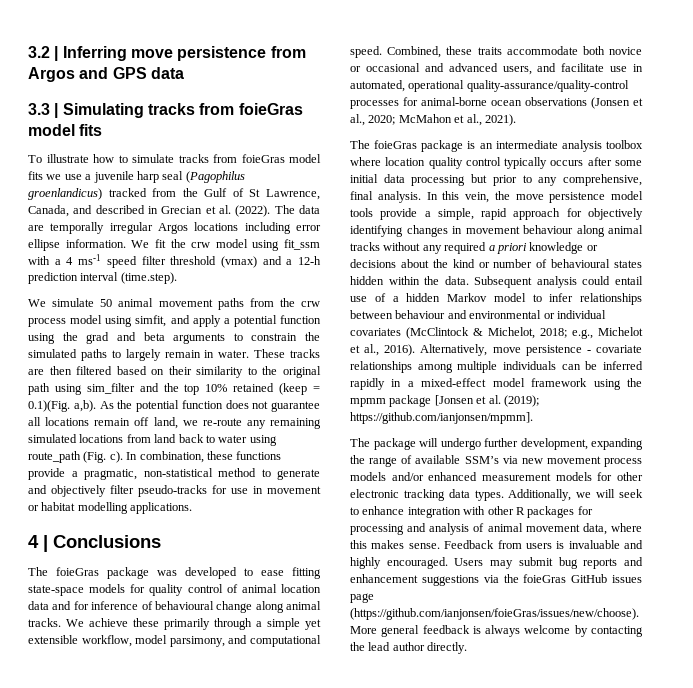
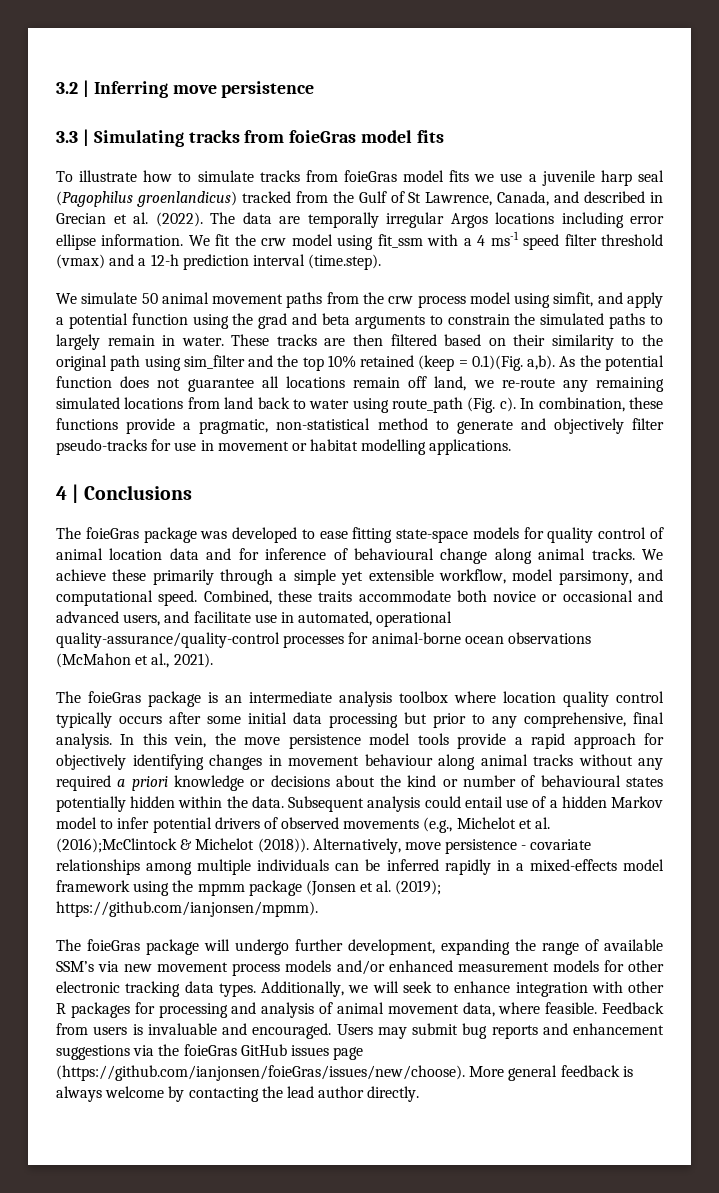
[270,46,306,58] [28,67,184,82] from Argos and GPS data -> (315, 89) none
[591,97,643,109] [350,114,452,126] (Jonsen et al., 2020; McMahon -> [56,653,131,668] (McMahon
[437,208,474,220] simple, -> (523, 741) none
(642, 264) none -> [56,796,126,812] potentially
[580,293,642,305] [350,310,606,319] [350,327,643,339] [350,344,416,356] relationships between behaviour and environmental or individual covariates (McClintock & Michelot, 2018; e.g., Michelot et al., 2016). -> [152,817,551,833] [56,838,309,853] potential drivers of observed movements (e.g., Michelot et al. (2016);McClintock & Michelot (2018)).
[421,378,487,387] mixed-effect -> [529,859,617,871] mixed-effects
[434,395,474,406] [Jonsen -> [305,880,356,896] (Jonsen
[350,412,533,424] [350,438,370,447] https://github.com/ianjonsen/mpmm]. // The -> [56,901,318,917] [56,939,140,951] https://github.com/ianjonsen/mpmm). // The foieGras
[350,540,440,549] this makes sense. -> [545,1002,598,1014] feasible.
[350,557,381,569] highly -> (247, 1029) none

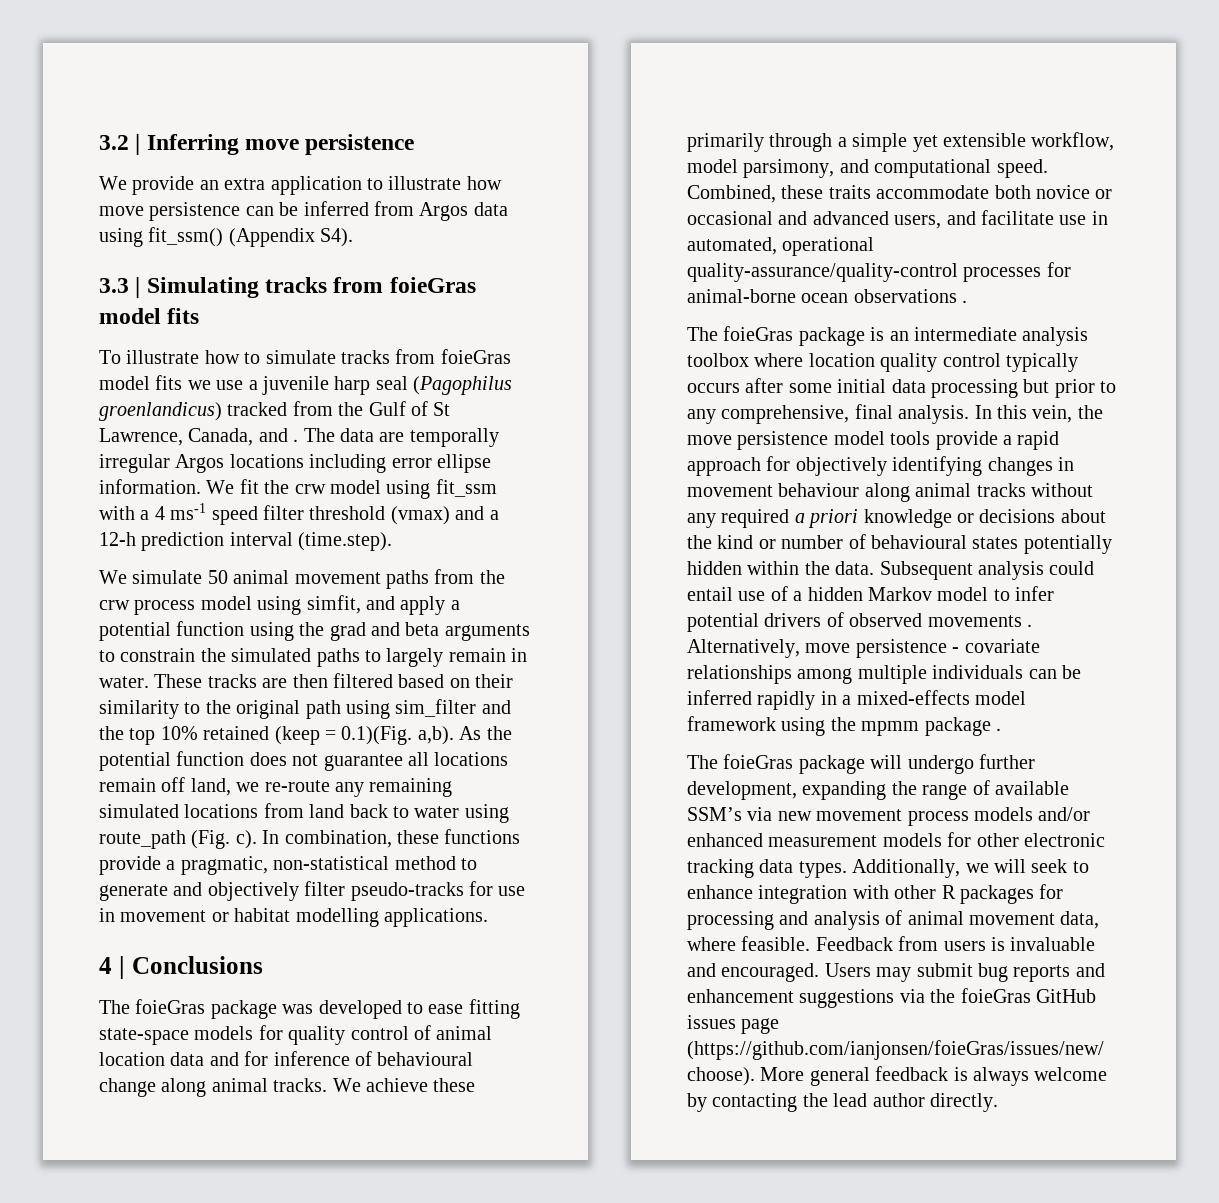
(315, 89) none -> [99,176,502,195] [99,201,508,221] [99,227,354,247] // We provide an extra application to illustrate how move persistence can be inferred from Argos data using fit_ssm() (Appendix S4).
[584,191,663,203] [56,212,203,227] described in Grecian et al. (2022). -> [293,439,299,442] .
[56,653,213,668] (McMahon et al., 2021). -> [962,300,968,303] .
[423,817,551,833] [56,838,309,853] (e.g., Michelot et al. (2016);McClintock & Michelot (2018)). -> [1027,624,1032,627] .
[305,880,442,896] [56,901,318,917] (Jonsen et al. (2019); https://github.com/ianjonsen/mpmm). -> [996,728,1001,731] .

